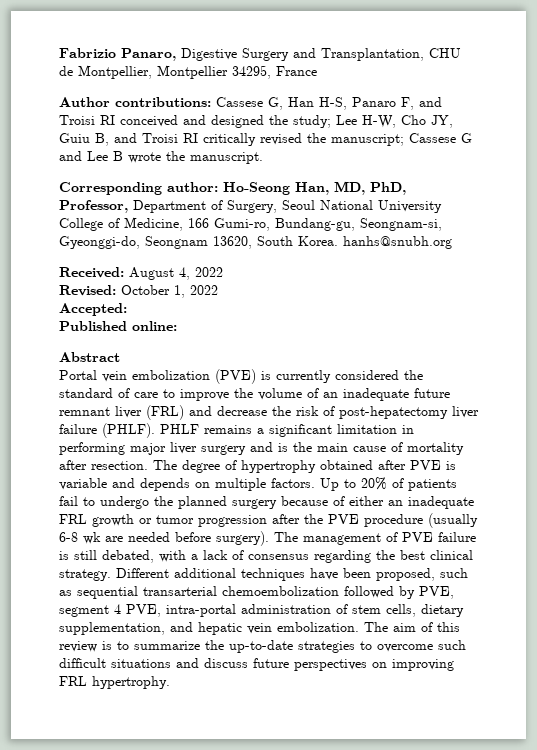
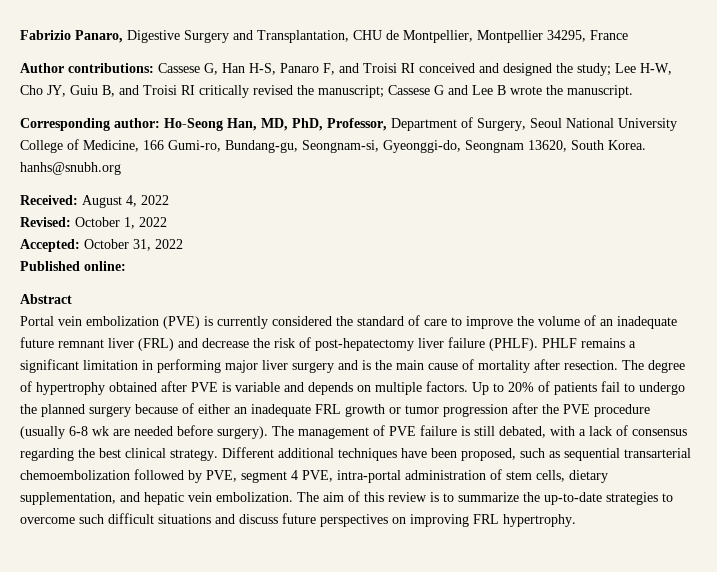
(127, 309) none -> [84,239,183,251] October 31, 2022

